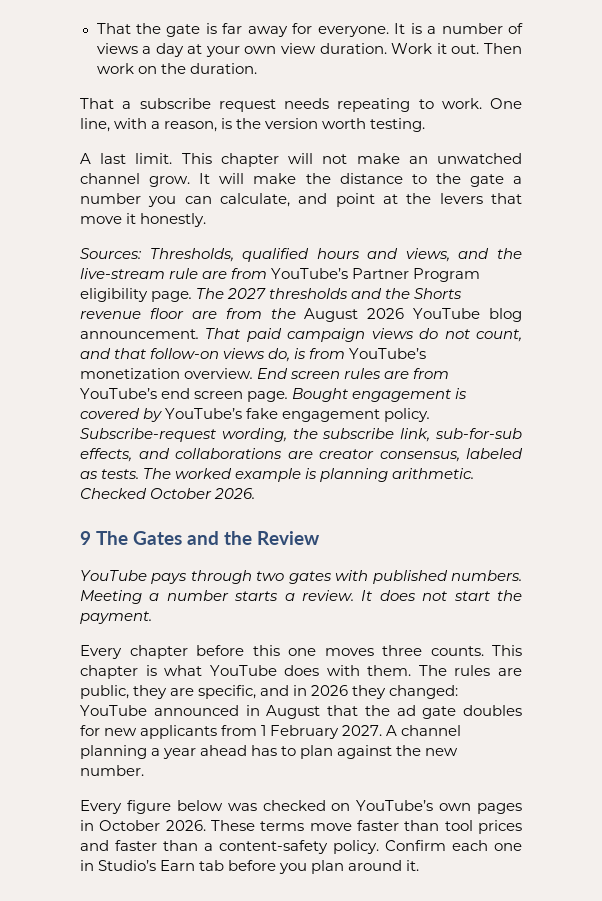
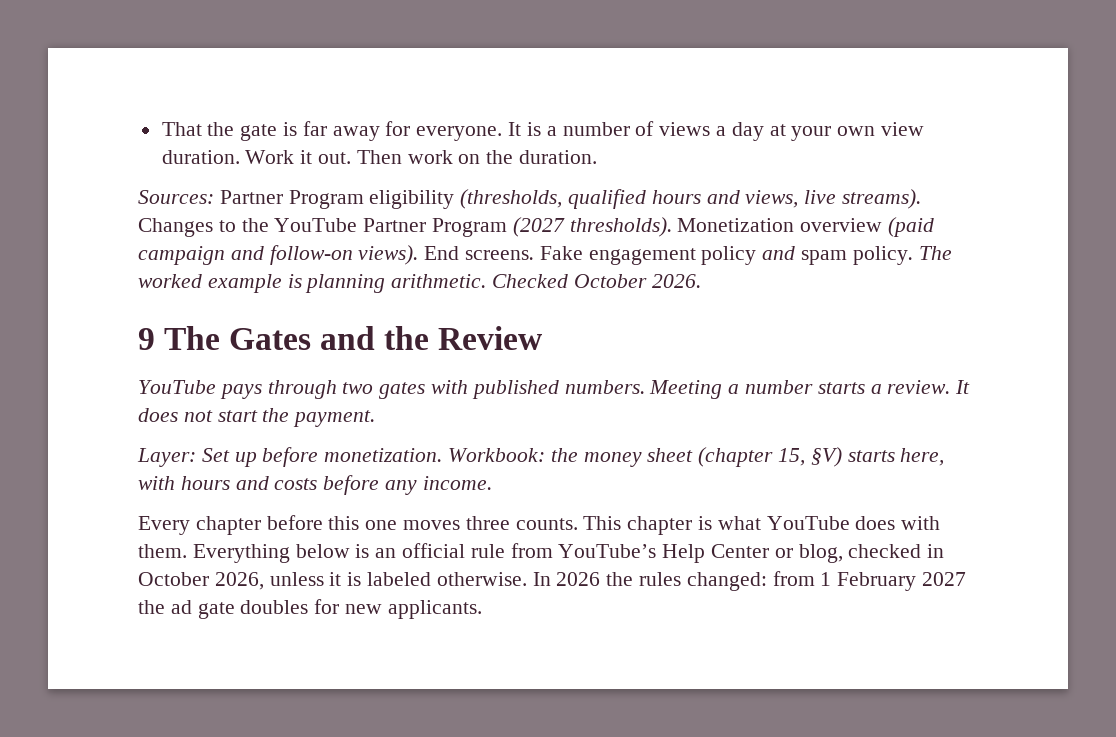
[80,98,522,112] [80,118,426,132] [80,153,522,167] [80,173,522,187] [80,193,522,207] [80,213,207,227] [80,248,522,262] [80,268,481,282] [80,288,463,302] [80,308,522,322] [80,328,523,342] [80,348,427,362] [80,368,450,379] [80,388,468,402] [80,408,431,422] [80,428,522,442] [80,448,523,462] [80,469,140,479] That a subscribe request needs repeating to work. One line, with a reason, is the version worth testing. // A last limit. This chapter will not make an unwatched channel grow. It will make the distance to the gate a number you can calculate, and point at the levers that move it honestly. // Sources: Thresholds, qualified hours and views, and the live-stream rule are from YouTube’s Partner Program eligibility page. The 2027 thresholds and the Shorts revenue floor are from the August 2026 YouTube blog announcement. That paid campaign views do not count, and that follow-on views do, is from YouTube’s monetization overview. End screen rules are from YouTube’s end screen page. Bought engagement is covered by YouTube’s fake engagement policy. Subscribe-request wording, the subscribe link, sub-for-sub effects, and collaborations are creator consensus, labeled as tests. -> [138,189,922,209] [138,217,935,237] [138,245,913,265] Sources: Partner Program eligibility (thresholds, qualified hours and views, live streams). Changes to the YouTube Partner Program (2027 thresholds). Monetization overview (paid campaign and follow-on views). End screens. Fake engagement policy and spam policy.
(152, 617) none -> [137,447,945,467] [138,475,492,495] // Layer: Set up before monetization. Workbook: the money sheet (chapter 15, §V) starts here, with hours and costs before any income.
[418,665,522,676] [80,685,459,699] [80,705,358,719] The rules are public, they are specific, and in 2026 they changed: YouTube announced in August that -> [192,543,945,563] [138,571,967,591] Everything below is an official rule from YouTube’s Help Center or blog, checked in October 2026, unless it is labeled otherwise. In 2026 the rules changed: from 1 February 2027
[140,725,462,739] [80,745,459,759] [80,765,144,776] [80,800,522,814] [80,820,522,834] [80,840,522,854] [80,860,420,874] applicants from 1 February 2027. A channel planning a year ahead has to plan against the new number. // Every figure below was checked on YouTube’s own pages in October 2026. These terms move faster than tool prices and faster than a content-safety policy. Confirm each one in Studio’s Earn tab before you plan around it. -> [387,600,482,619] applicants.

